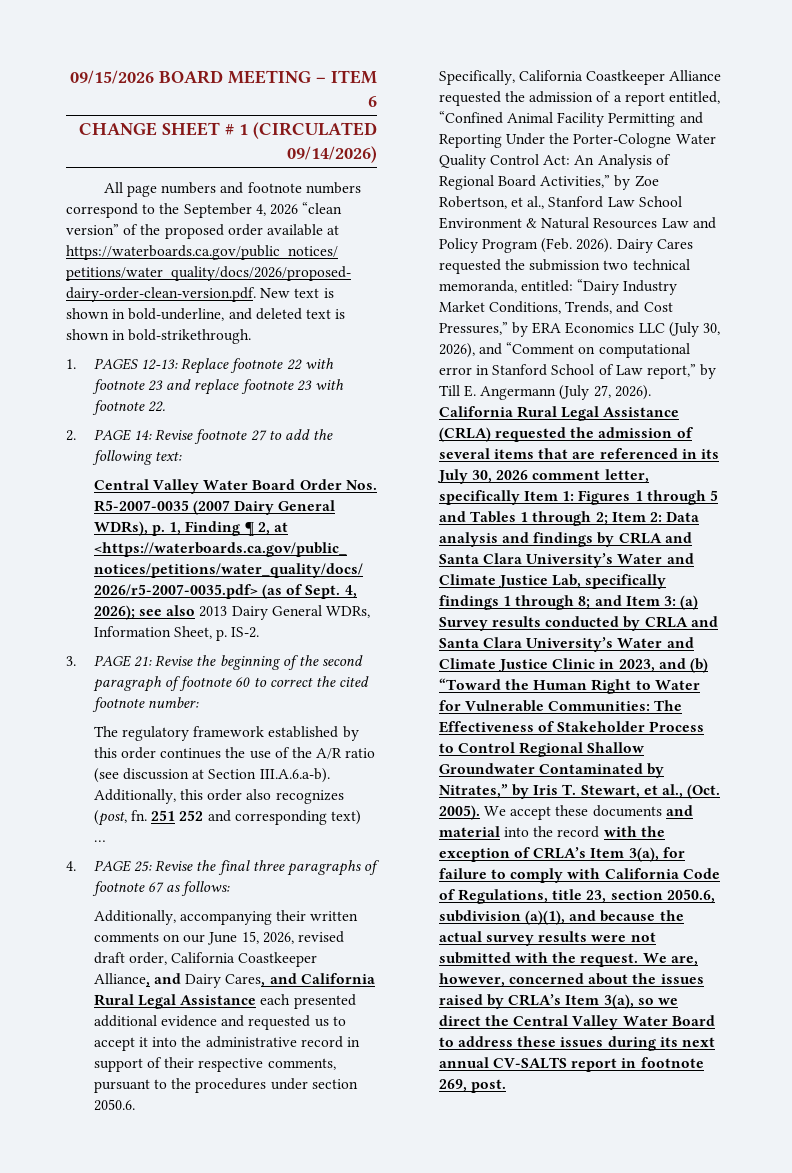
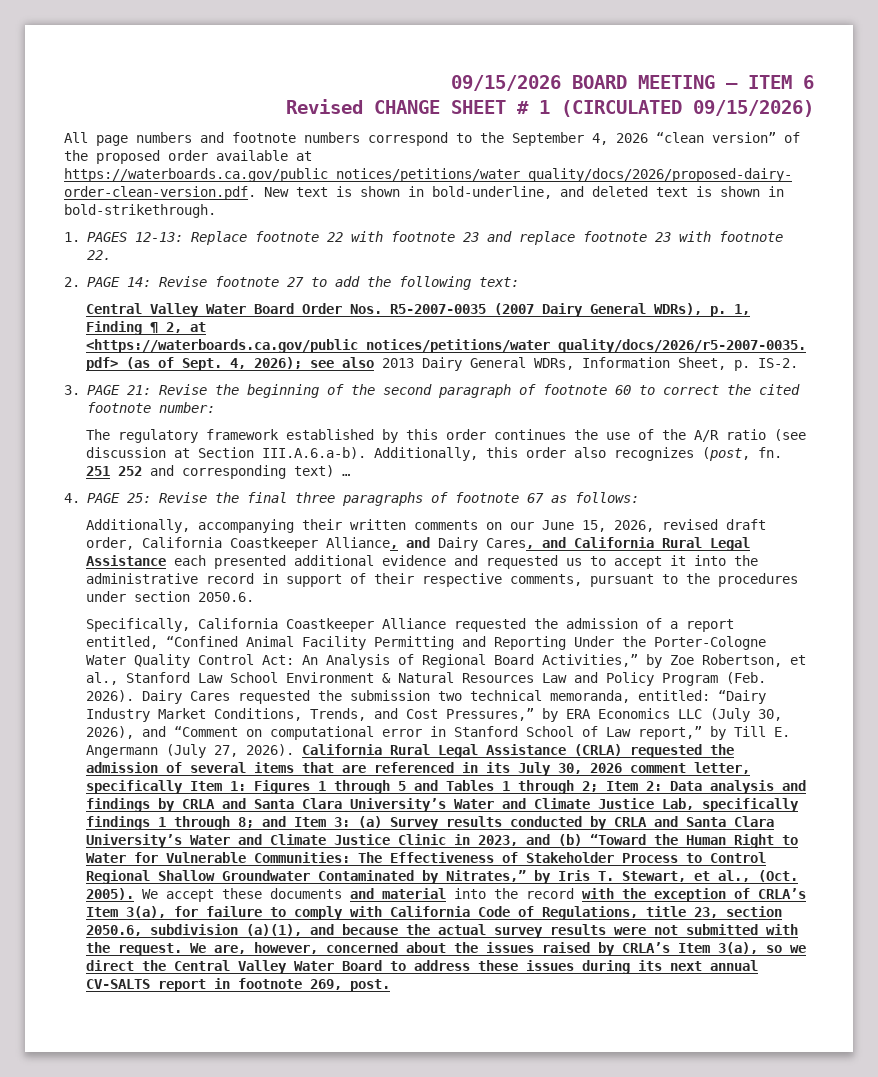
(377, 101) none -> [286,99,363,114] Revised
[287,146,377,163] 09/14/2026) -> [693,100,814,117] 09/15/2026)

